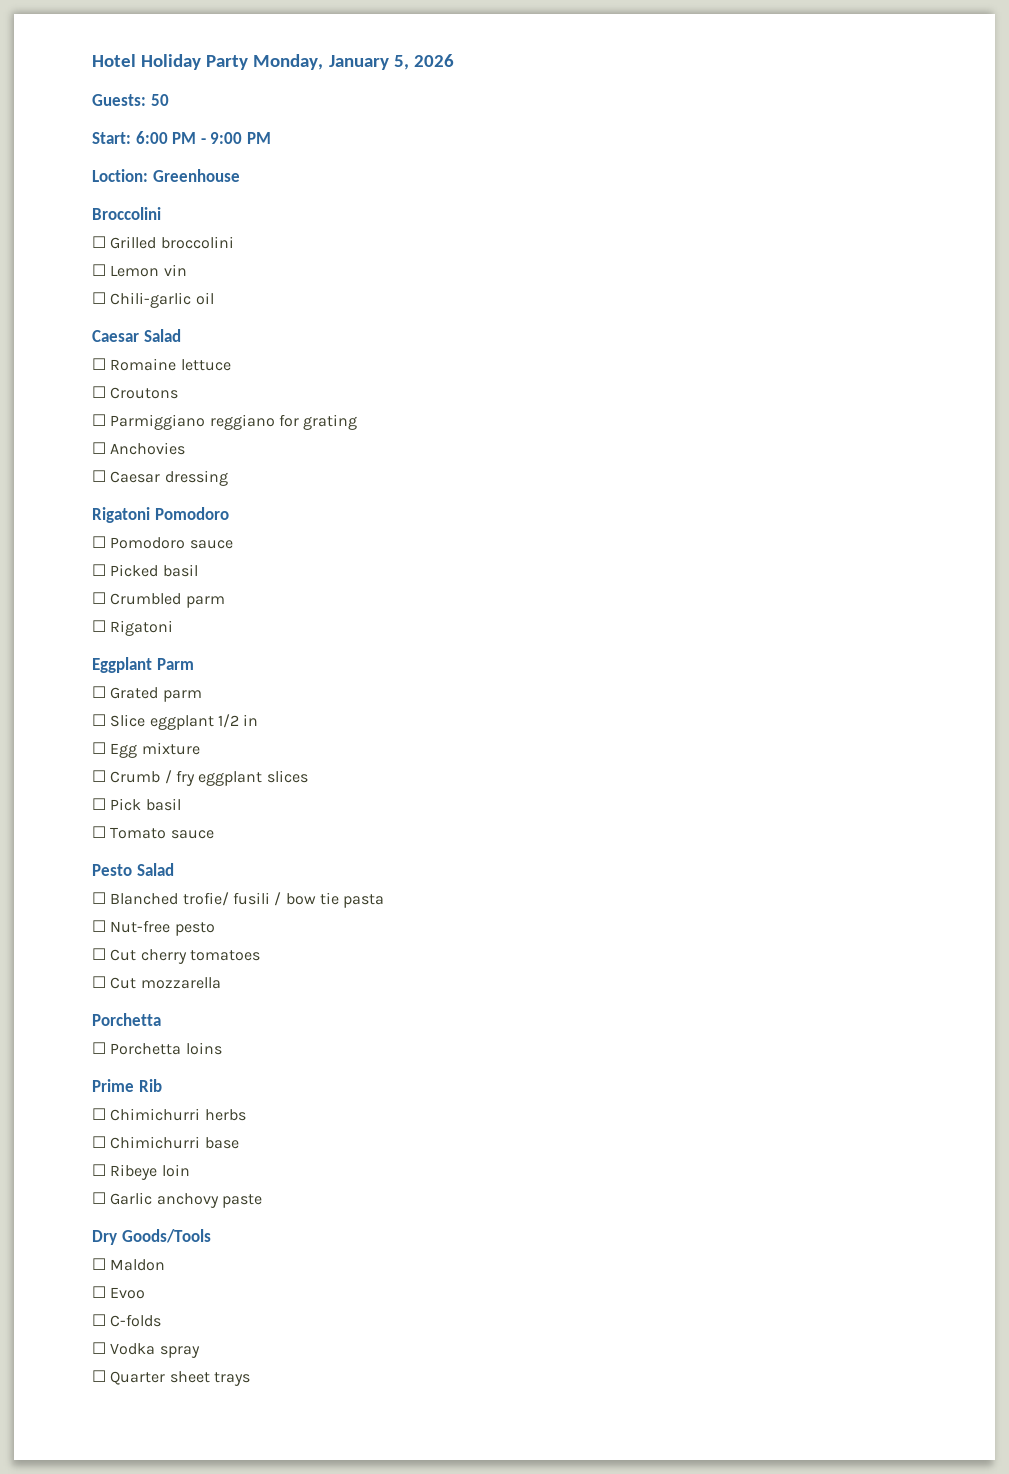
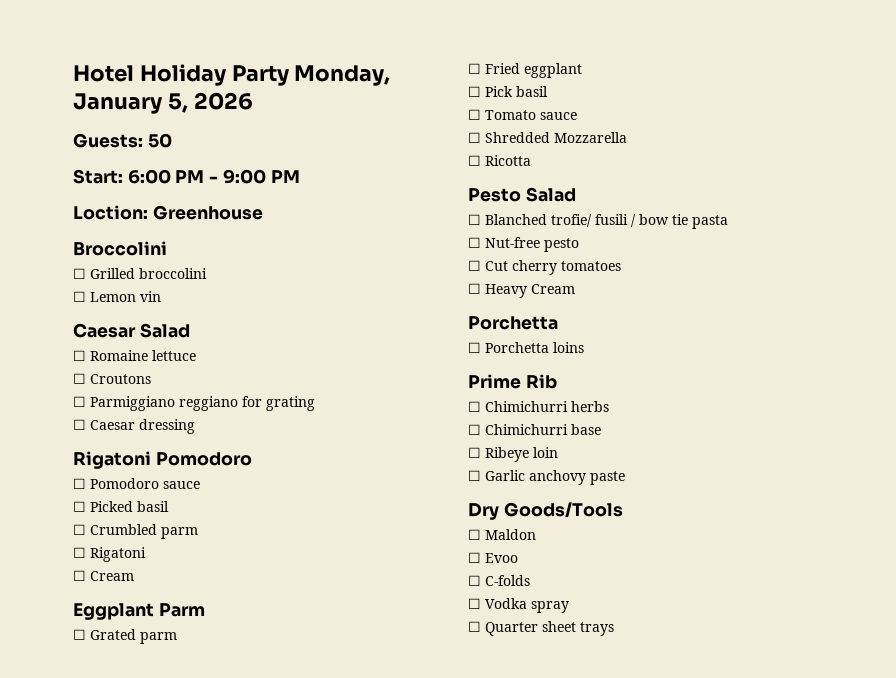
[92,292,214,308] // ☐ Chili-garlic oil -> (161, 296) none
[92,442,186,455] // ☐ Anchovies -> (315, 403) none
(174, 628) none -> [73,570,134,581] // ☐ Cream
[110,714,259,730] [92,742,200,758] [92,770,308,786] Slice eggplant 1/2 in // ☐ Egg mixture // ☐ Crumb / fry eggplant slices -> [485,63,582,78] Fried eggplant
(214, 834) none -> [468,132,627,143] [468,155,531,166] // ☐ Shredded Mozzarella // ☐ Ricotta
[110,977,221,989] Cut mozzarella -> [485,284,575,298] Heavy Cream

